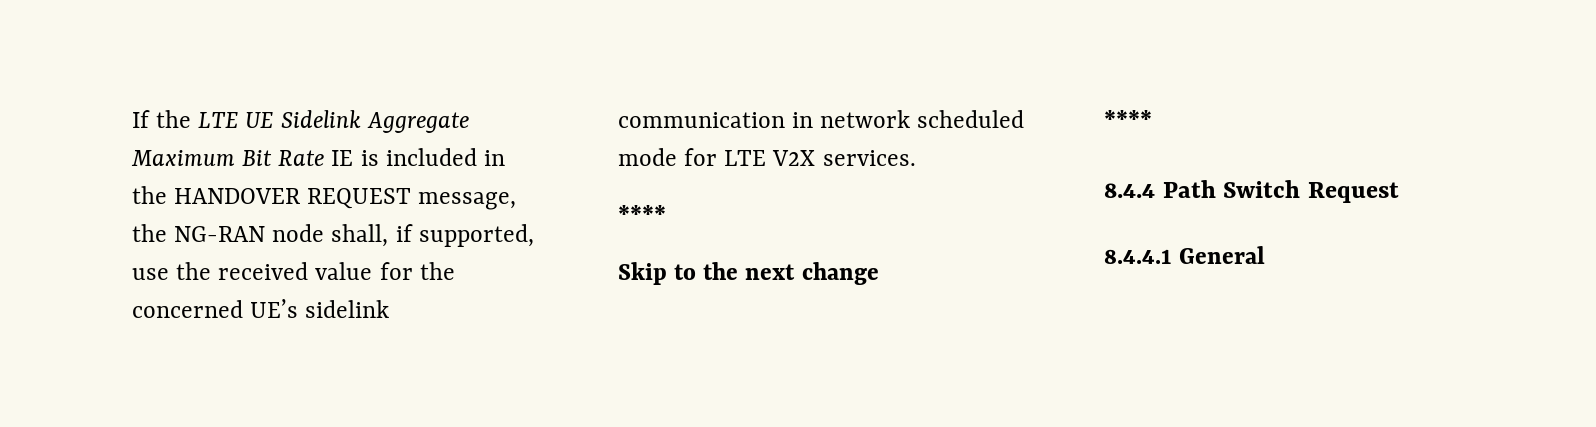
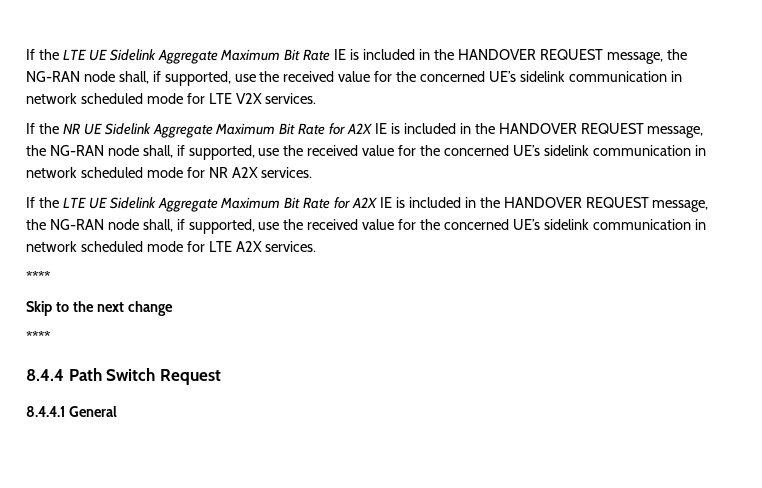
(916, 158) none -> [26,123,704,138] [26,145,706,160] [26,167,313,178] [26,197,709,212] [26,219,706,234] [26,241,317,252] // If the NR UE Sidelink Aggregate Maximum Bit Rate for A2X IE is included in the HANDOVER REQUEST message, the NG-RAN node shall, if supported, use the received value for the concerned UE’s sidelink communication in network scheduled mode for NR A2X services. // If the LTE UE Sidelink Aggregate Maximum Bit Rate for A2X IE is included in the HANDOVER REQUEST message, the NG-RAN node shall, if supported, use the received value for the concerned UE’s sidelink communication in network scheduled mode for LTE A2X services.

